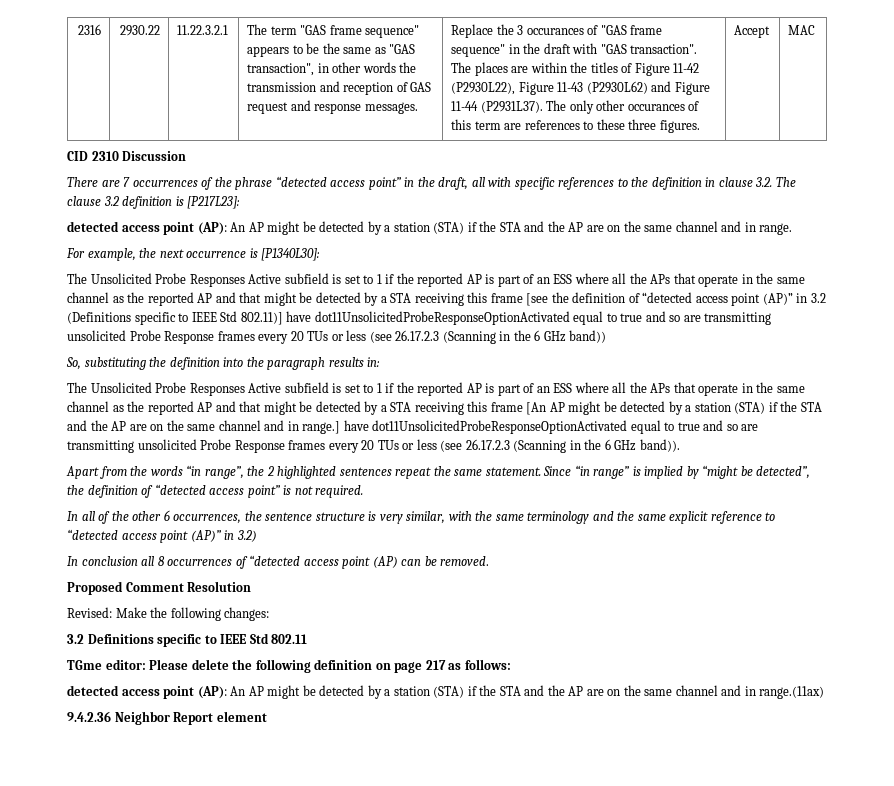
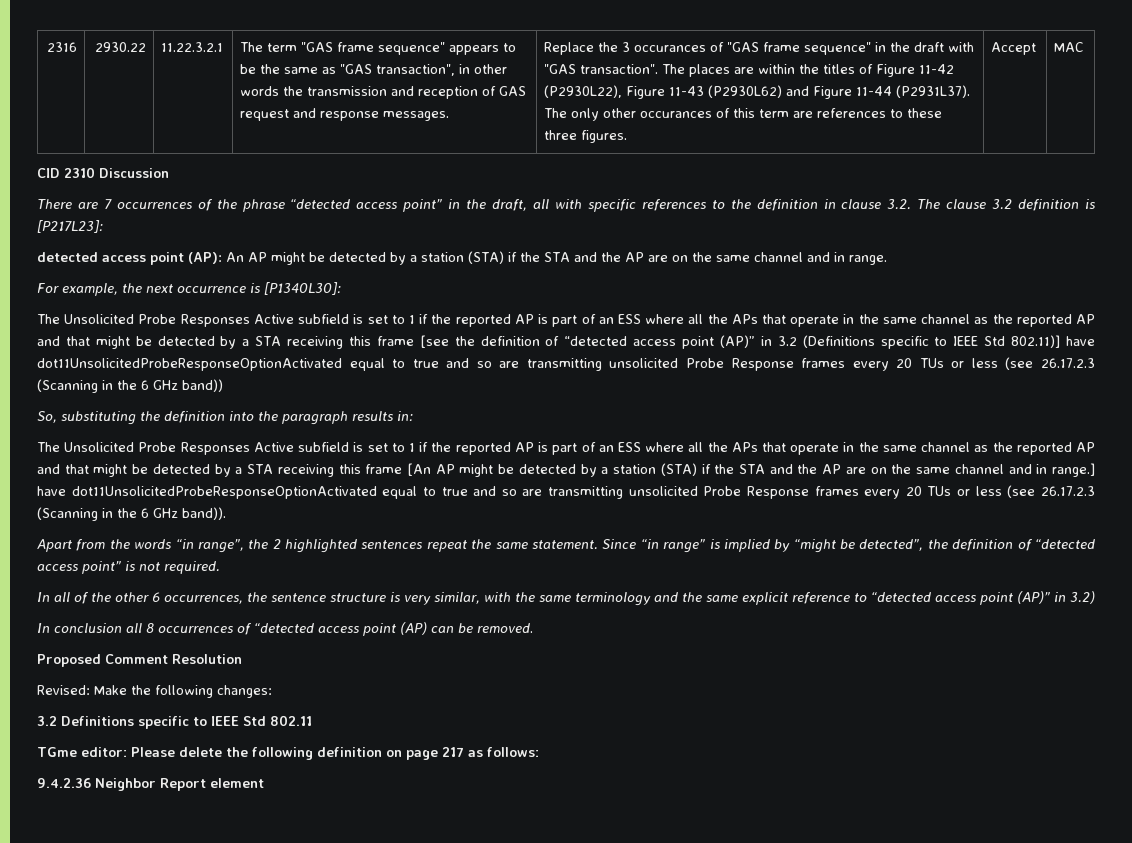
[67,685,825,699] // detected access point (AP): An AP might be detected by a station (STA) if the STA and the AP are on the same channel and in range.(11ax) -> (539, 752) none

